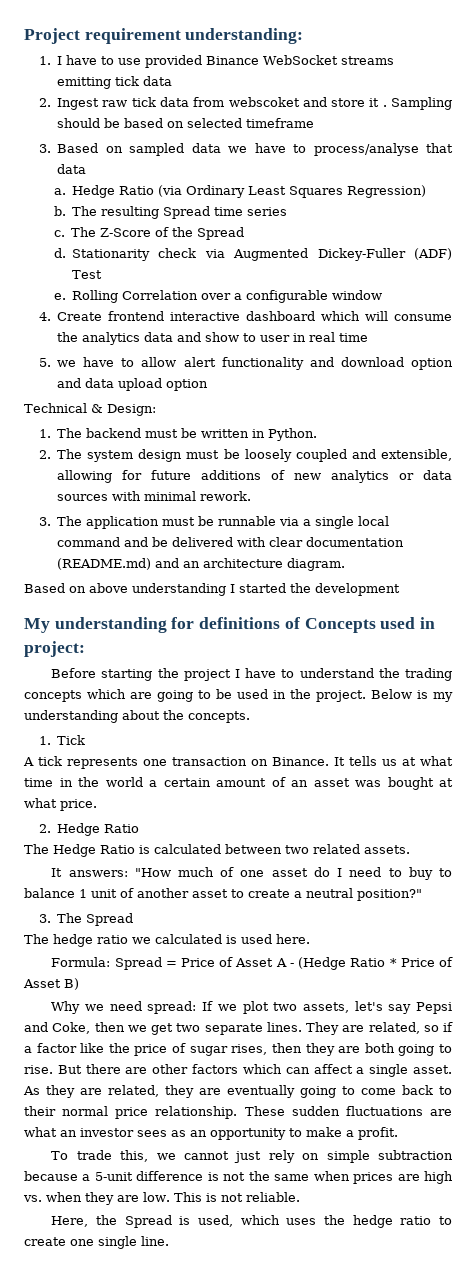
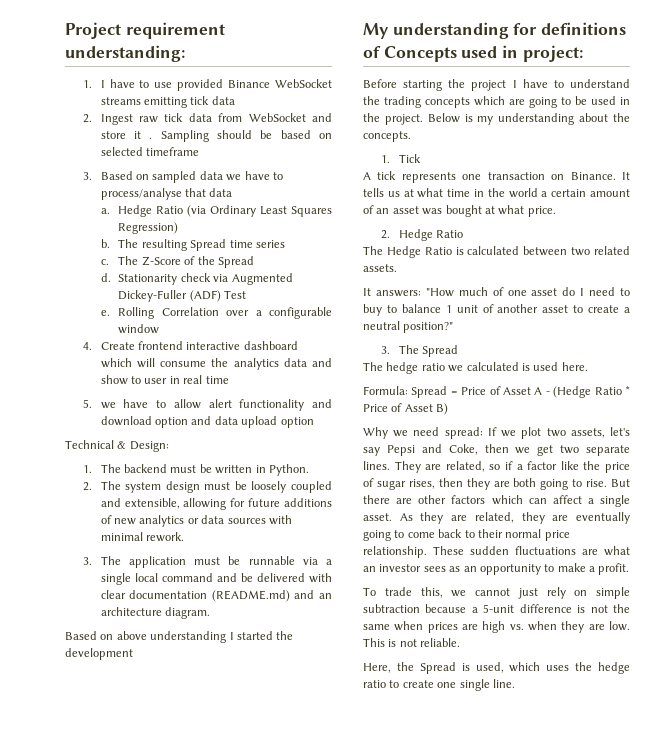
[228,97,300,107] webscoket -> [248,113,306,122] WebSocket

